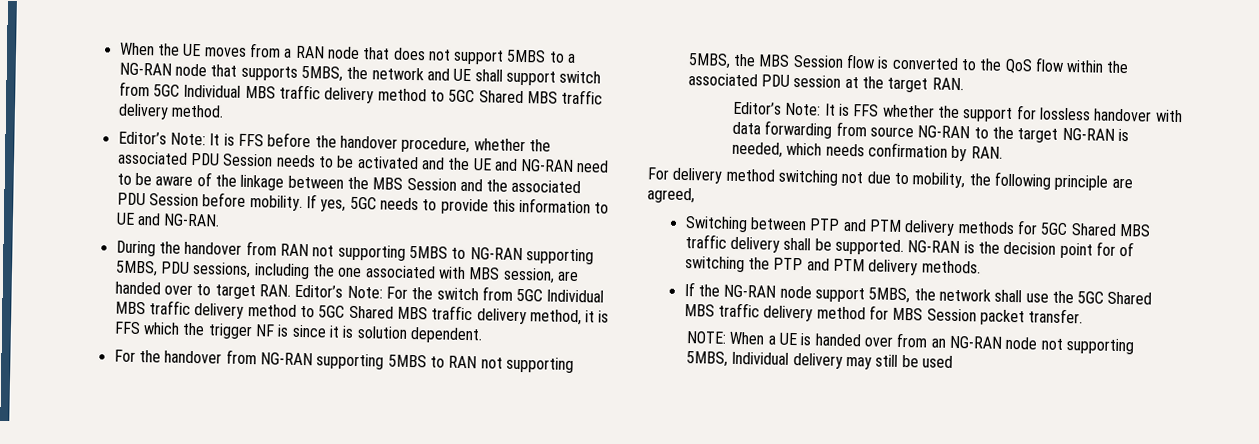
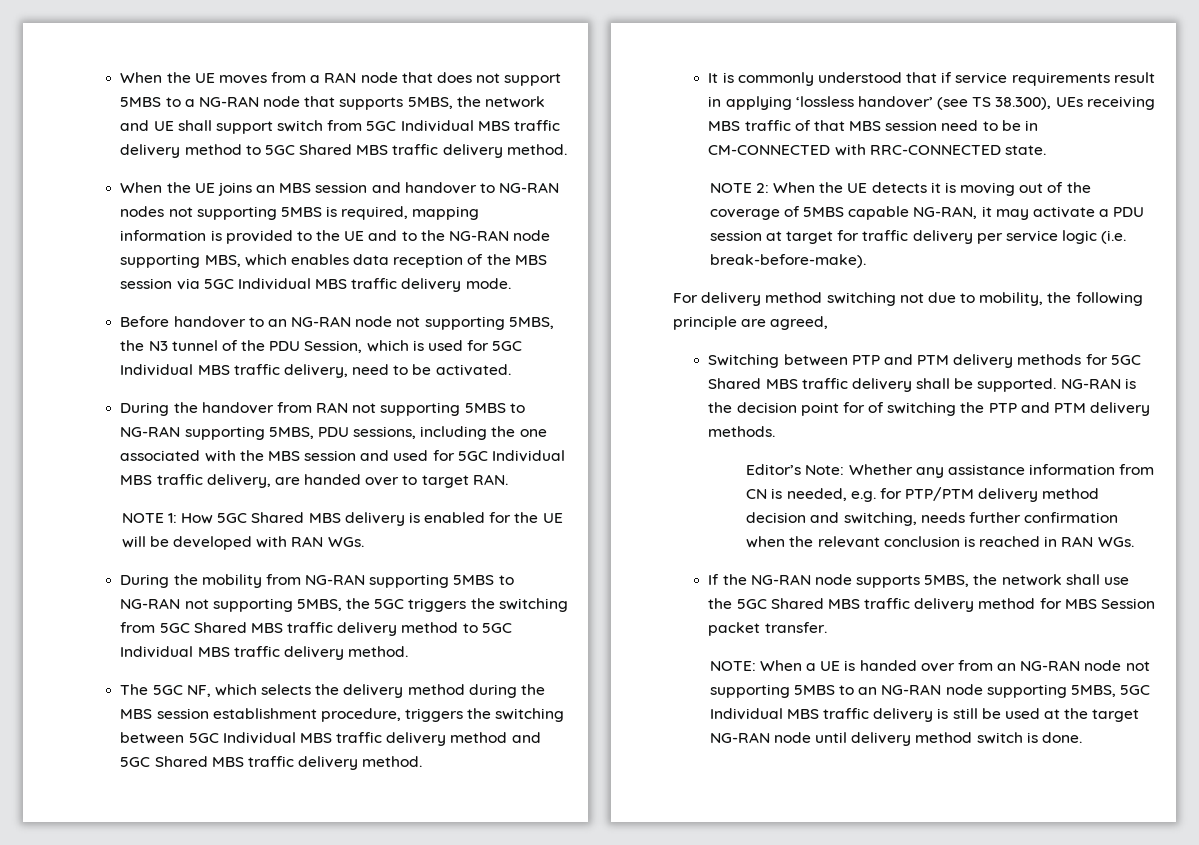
[117,131,551,154] [116,151,610,173] [116,172,582,194] [116,192,610,215] [115,212,221,227] Editor’s Note: It is FFS before the handover procedure, whether the associated PDU Session needs to be activated and the UE and NG-RAN need to be aware of the linkage between the MBS Session and the associated PDU Session before mobility. If yes, 5GC needs to provide this information to UE and NG-RAN. -> [120,182,560,196] [120,206,480,220] [120,230,551,244] [120,254,547,268] [120,278,511,292] [120,316,554,330] [120,340,523,353] [120,364,511,378] When the UE joins an MBS session and handover to NG-RAN nodes not supporting 5MBS is required, mapping information is provided to the UE and to the NG-RAN node supporting MBS, which enables data reception of the MBS session via 5GC Individual MBS traffic delivery mode. // Before handover to an NG-RAN node not supporting 5MBS, the N3 tunnel of the PDU Session, which is used for 5GC Individual MBS traffic delivery, need to be activated.
[468,267,555,284] MBS session, -> [239,450,566,462] [120,474,271,488] the MBS session and used for 5GC Individual MBS traffic delivery,
[294,284,605,303] [114,300,610,326] [113,321,483,344] [113,349,574,373] [687,53,1130,74] [687,73,964,93] [732,101,1183,123] [732,120,1130,143] [732,141,1003,162] Editor’s Note: For the switch from 5GC Individual MBS traffic delivery method to 5GC Shared MBS traffic delivery method, it is FFS which the trigger NF is since it is solution dependent. // For the handover from NG-RAN supporting 5MBS to RAN not supporting 5MBS, the MBS Session flow is converted to the QoS flow within the associated PDU session at the target RAN. // Editor’s Note: It is FFS whether the support for lossless handover with data forwarding from source NG-RAN to the target NG-RAN is needed, which needs confirmation by RAN. -> [121,512,563,526] [121,536,364,550] [120,574,514,588] [120,598,568,612] [120,622,512,636] [120,646,409,660] [120,684,546,698] [120,708,565,722] [120,732,541,746] [120,756,423,770] [708,72,1155,86] [708,96,1155,110] [708,120,1039,131] [708,144,1046,156] [709,182,1091,196] [709,206,1145,220] [709,230,1127,244] [709,254,866,268] // NOTE 1: How 5GC Shared MBS delivery is enabled for the UE will be developed with RAN WGs. // During the mobility from NG-RAN supporting 5MBS to NG-RAN not supporting 5MBS, the 5GC triggers the switching from 5GC Shared MBS traffic delivery method to 5GC Individual MBS traffic delivery method. // The 5GC NF, which selects the delivery method during the MBS session establishment procedure, triggers the switching between 5GC Individual MBS traffic delivery method and 5GC Shared MBS traffic delivery method. // It is commonly understood that if service requirements result in applying ‘lossless handover’ (see TS 38.300), UEs receiving MBS traffic of that MBS session need to be in CM-CONNECTED with RRC-CONNECTED state. // NOTE 2: When the UE detects it is moving out of the coverage of 5MBS capable NG-RAN, it may activate a PDU session at target for traffic delivery per service logic (i.e. break-before-make).
(981, 267) none -> [746,464,1155,478] [746,487,1100,502] [746,512,1119,526] [746,536,1134,548] // Editor’s Note: Whether any assistance information from CN is needed, e.g. for PTP/PTM delivery method decision and switching, needs further confirmation when the relevant conclusion is reached in RAN WGs.
[814,287,865,303] support -> [856,575,921,588] supports
[686,351,953,370] 5MBS, Individual delivery may still be used -> [793,684,1151,698] [709,708,1140,722] [709,732,1082,746] 5MBS to an NG-RAN node supporting 5MBS, 5GC Individual MBS traffic delivery is still be used at the target NG-RAN node until delivery method switch is done.

